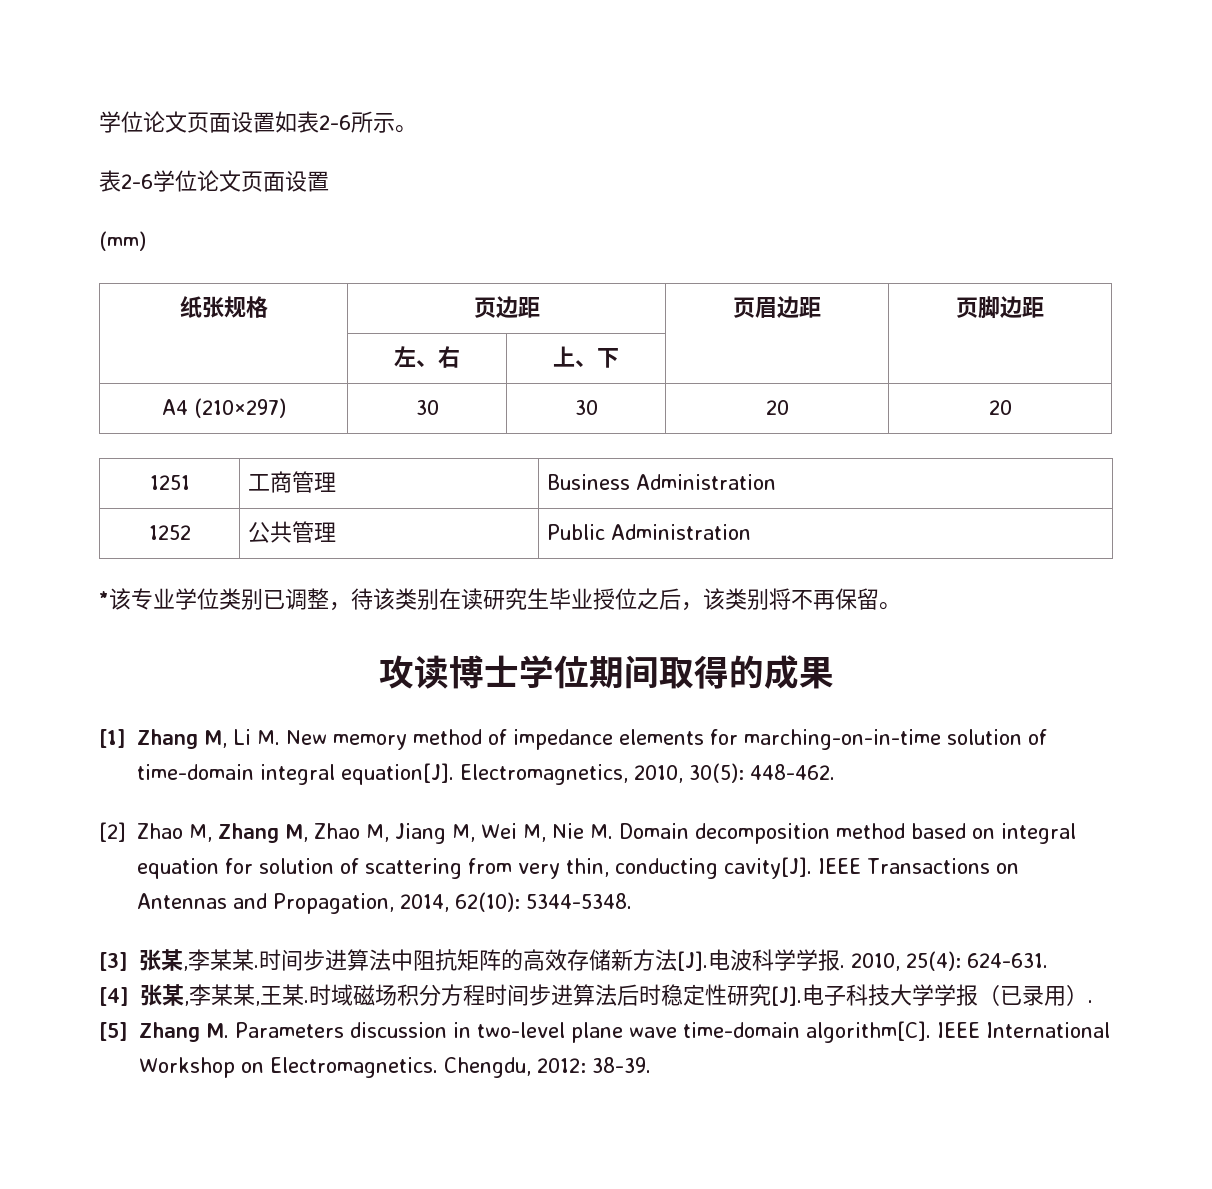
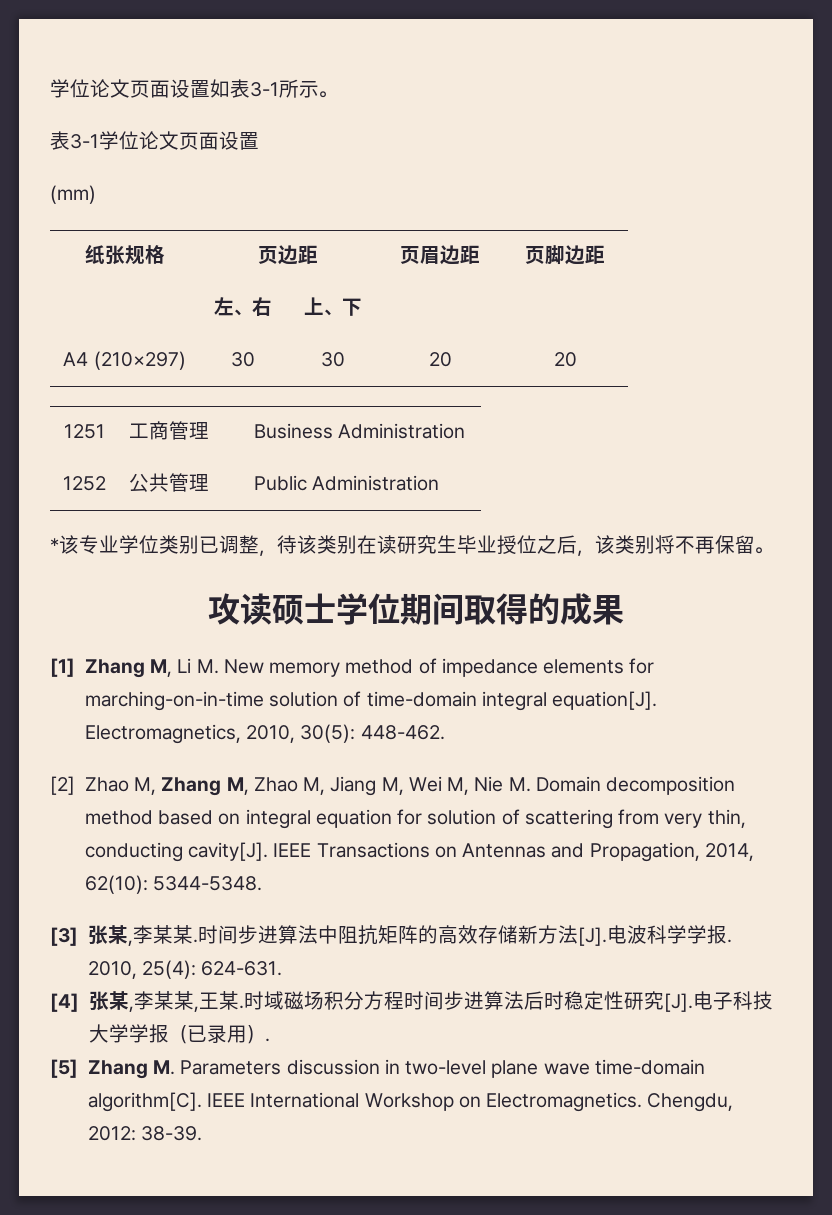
[319,115,351,130] 2-6 -> [250,82,279,97] 3-1
[121,174,153,189] 2-6 -> [70,134,99,149] 3-1
[448,655,484,689] 博 -> [272,595,304,625] 硕

